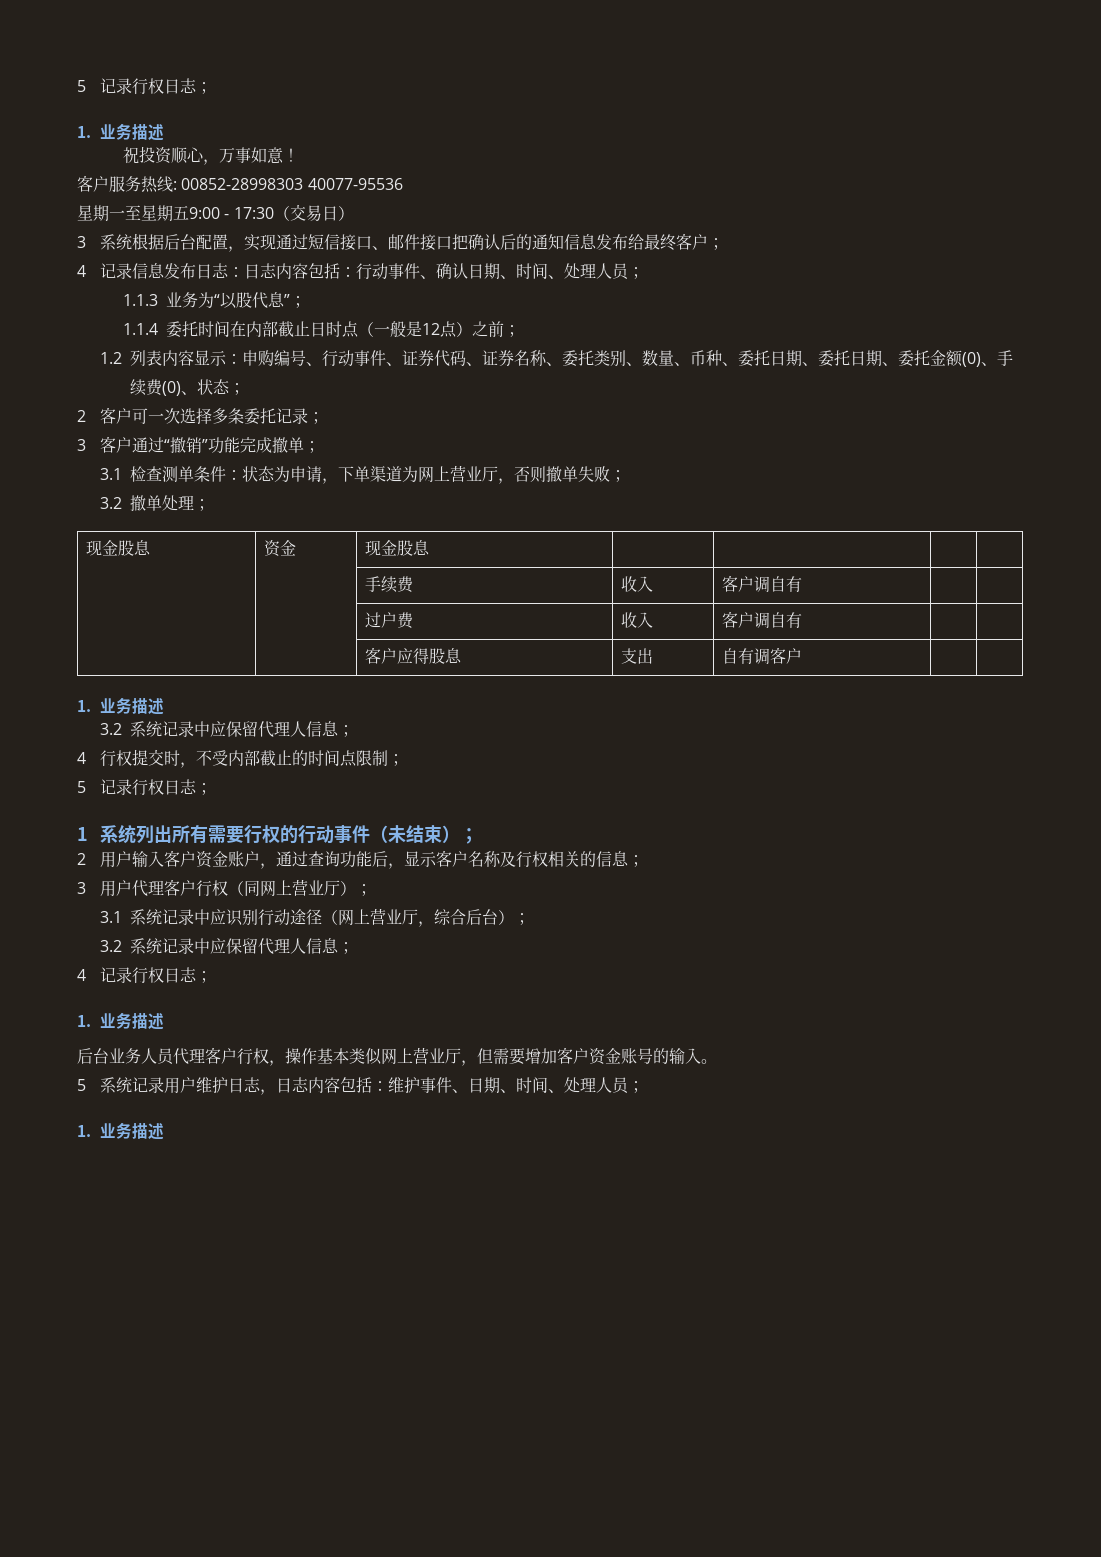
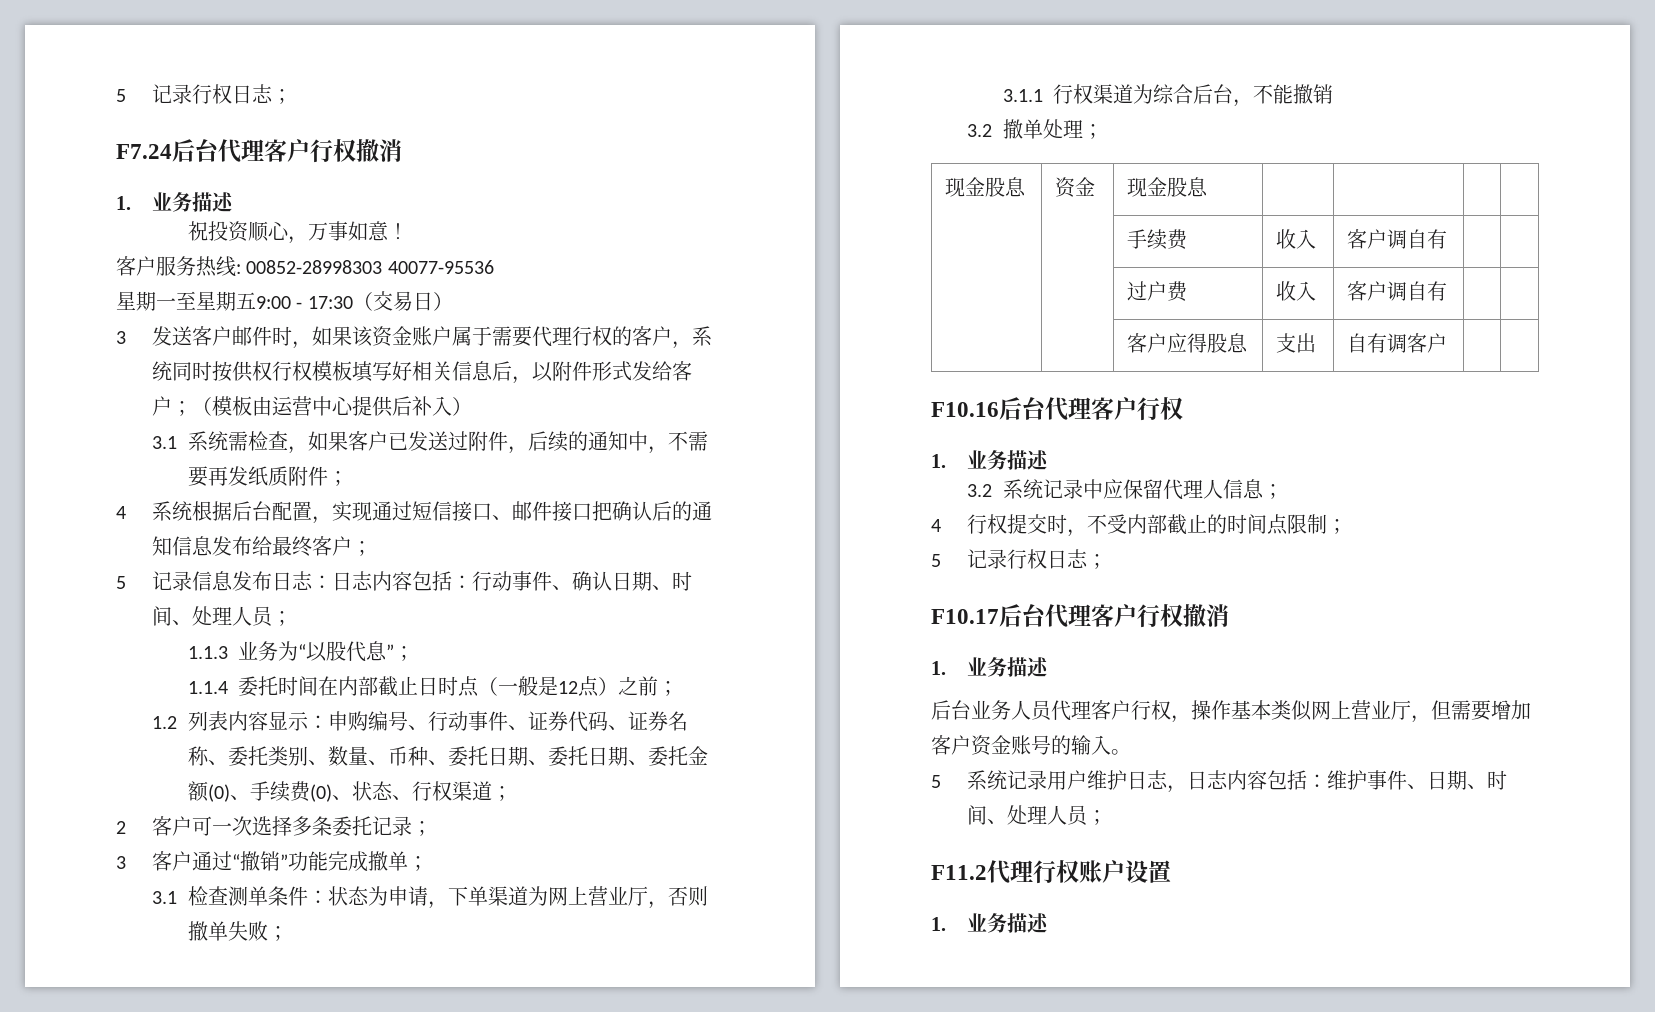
[77,78,213,95] 5记录行权日志； -> [116,84,293,104] [116,139,402,163] 5记录行权日志； // F7.24后台代理客户行权撤消
(86, 242) none -> [152,326,713,349] [152,361,693,384] [152,396,473,417] [152,431,709,454] [188,466,349,487] [116,506,126,519] 发送客户邮件时，如果该资金账户属于需要代理行权的客户，系统同时按供权行权模板填写好相关信息后，以附件形式发给客户；（模板由运营中心提供后补入） // 3.1系统需检查，如果客户已发送过附件，后续的通知中，不需要再发纸质附件； // 4
[77,265,86,277] 4 -> [116,576,126,589] 5
(231, 386) none -> [392,781,493,801] 、行权渠道
(627, 476) none -> [1003,84,1334,107] // 3.1.1行权渠道为综合后台，不能撤销
(802, 656) none -> [931,397,1183,421] // F10.16后台代理客户行权
[77,824,479,844] [77,850,645,869] [77,879,373,897] [100,908,531,927] [100,938,355,955] [77,967,213,984] 1系统列出所有需要行权的行动事件（未结束）； // 2用户输入客户资金账户，通过查询功能后，显示客户名称及行权相关的信息； // 3用户代理客户行权（同网上营业厅）； // 3.1系统记录中应识别行动途径（网上营业厅，综合后台）； // 3.2系统记录中应保留代理人信息； // 4记录行权日志； -> [931,604,1229,628] F10.17后台代理客户行权撤消
(645, 1087) none -> [931,860,1171,884] // F11.2代理行权账户设置

